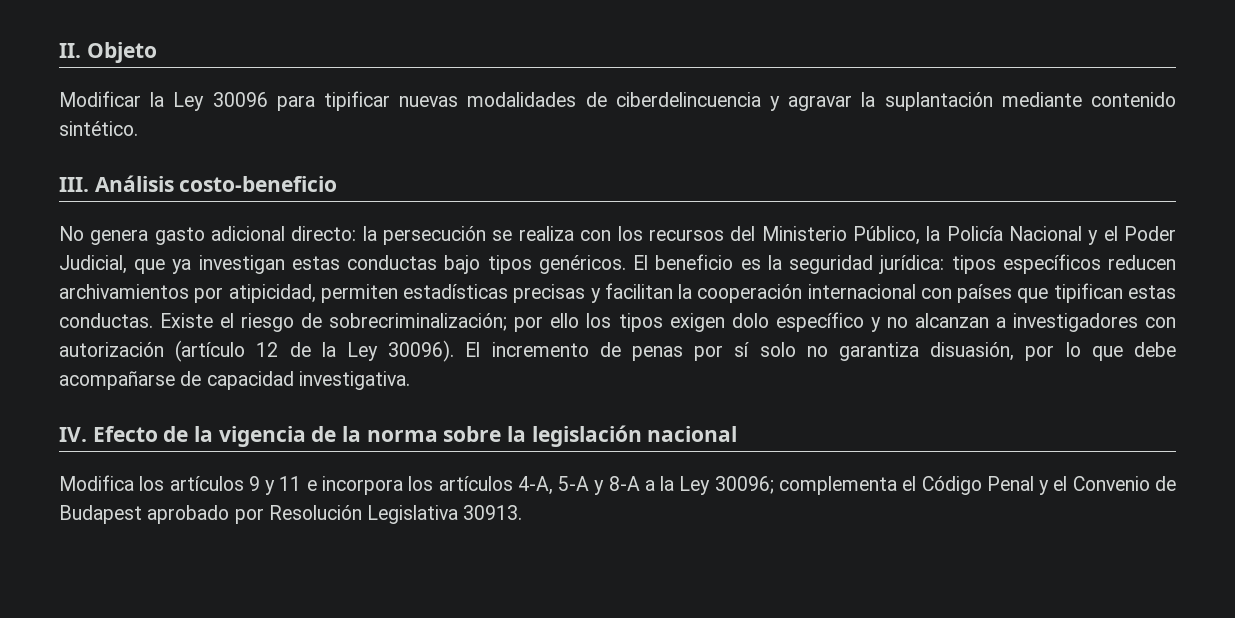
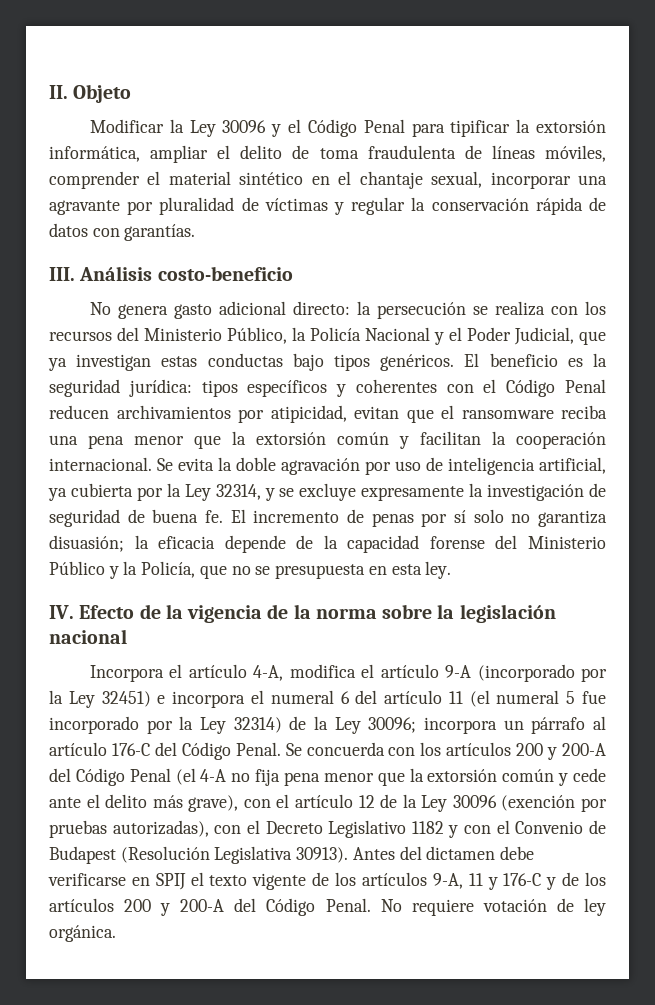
[276,91,1177,111] [59,121,138,136] para tipificar nuevas modalidades de ciberdelincuencia y agravar la suplantación mediante contenido sintético. -> [271,119,606,137] [49,145,606,163] [49,171,608,189] [49,197,606,215] [49,223,196,241] y el Código Penal para tipificar la extorsión informática, ampliar el delito de toma fraudulenta de líneas móviles, comprender el material sintético en el chantaje sexual, incorporar una agravante por pluralidad de víctimas y regular la conservación rápida de datos con garantías.
[1108,255,1177,270] [59,283,1176,303] [59,312,1176,332] [59,340,455,362] reducen archivamientos por atipicidad, permiten estadísticas precisas y facilitan la cooperación internacional con países que tipifican estas conductas. Existe el riesgo de sobrecriminalización; por ello los tipos exigen dolo específico y no alcanzan a investigadores con autorización (artículo 12 de la Ley 30096). -> [336,379,606,397] [49,405,607,423] [49,431,606,449] [49,457,606,475] [48,483,606,501] [49,509,223,527] y coherentes con el Código Penal reducen archivamientos por atipicidad, evitan que el ransomware reciba una pena menor que la extorsión común y facilitan la cooperación internacional. Se evita la doble agravación por uso de inteligencia artificial, ya cubierta por la Ley 32314, y se excluye expresamente la investigación de seguridad de buena fe.
[930,342,1177,361] [59,371,410,390] disuasión, por lo que debe acompañarse de capacidad investigativa. -> [49,535,606,553] [49,561,452,579] disuasión; la eficacia depende de la capacidad forense del Ministerio Público y la Policía, que no se presupuesta en esta ley.
[59,475,1176,495] [59,505,523,524] Modifica los artículos 9 y 11 e incorpora los artículos 4-A, 5-A y 8-A a la Ley 30096; complementa el Código Penal y el Convenio de Budapest aprobado por Resolución Legislativa 30913. -> [89,664,607,682] [49,690,606,708] [49,716,606,734] [49,742,606,760] [49,768,606,786] [49,794,607,812] [49,820,606,838] [49,846,535,864] [48,872,607,890] [49,898,606,916] [49,925,116,942] Incorpora el artículo 4-A, modifica el artículo 9-A (incorporado por la Ley 32451) e incorpora el numeral 6 del artículo 11 (el numeral 5 fue incorporado por la Ley 32314) de la Ley 30096; incorpora un párrafo al artículo 176-C del Código Penal. Se concuerda con los artículos 200 y 200-A del Código Penal (el 4-A no fija pena menor que la extorsión común y cede ante el delito más grave), con el artículo 12 de la Ley 30096 (exención por pruebas autorizadas), con el Decreto Legislativo 1182 y con el Convenio de Budapest (Resolución Legislativa 30913). Antes del dictamen debe verificarse en SPIJ el texto vigente de los artículos 9-A, 11 y 176-C y de los artículos 200 y 200-A del Código Penal. No requiere votación de ley orgánica.

